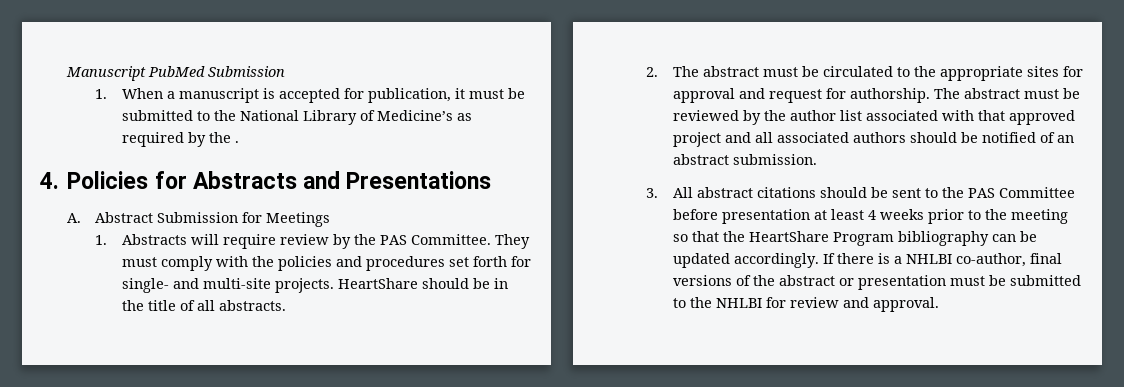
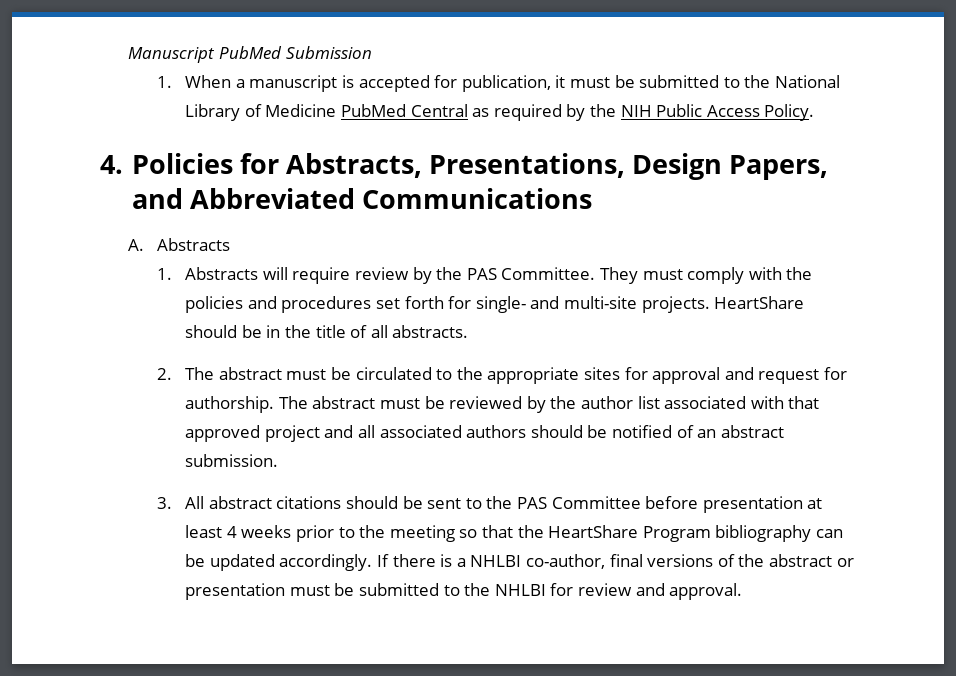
[377,110,454,121] Medicine’s -> [265,104,468,117] Medicine PubMed Central
[235,141,240,143] . -> [620,104,815,121] NIH Public Access Policy.
[192,171,492,189] [67,212,330,227] Abstracts and Presentations // A. Abstract Submission for Meetings -> [285,153,829,180] [131,188,592,209] [128,238,230,251] Abstracts, Presentations, Design Papers, and Abbreviated Communications // A. Abstracts

